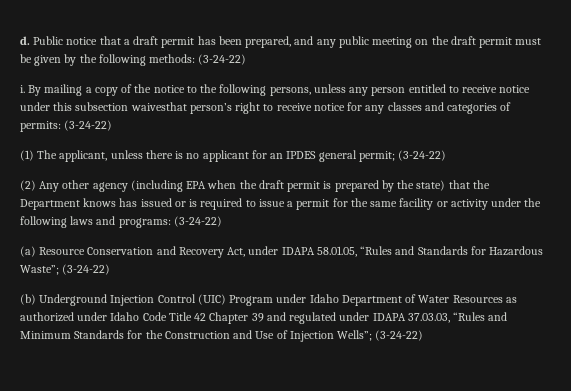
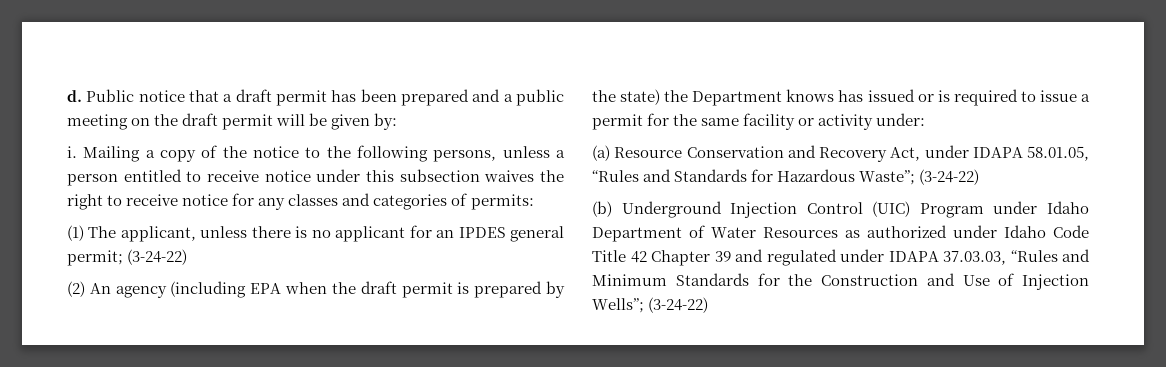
[245,36,336,48] prepared, and any -> [401,89,513,106] prepared and a
[515,38,542,45] must -> [276,114,306,126] will
[64,54,247,66] by the following methods: (3-24-22) -> [374,113,398,130] by:
[28,84,83,96] By mailing -> [83,146,141,162] Mailing
[349,87,369,96] any -> [556,150,565,158] a
[130,102,232,114] waivesthat person’s -> [484,170,564,182] waives the
[64,120,113,131] (3-24-22) -> (534, 202) none
[39,180,90,192] Any other -> [89,283,111,294] An
[448,180,470,189] that -> (661, 97) none
[491,198,542,207] [20,216,222,228] under the following laws and programs: (3-24-22) -> [876,113,926,126] under:

